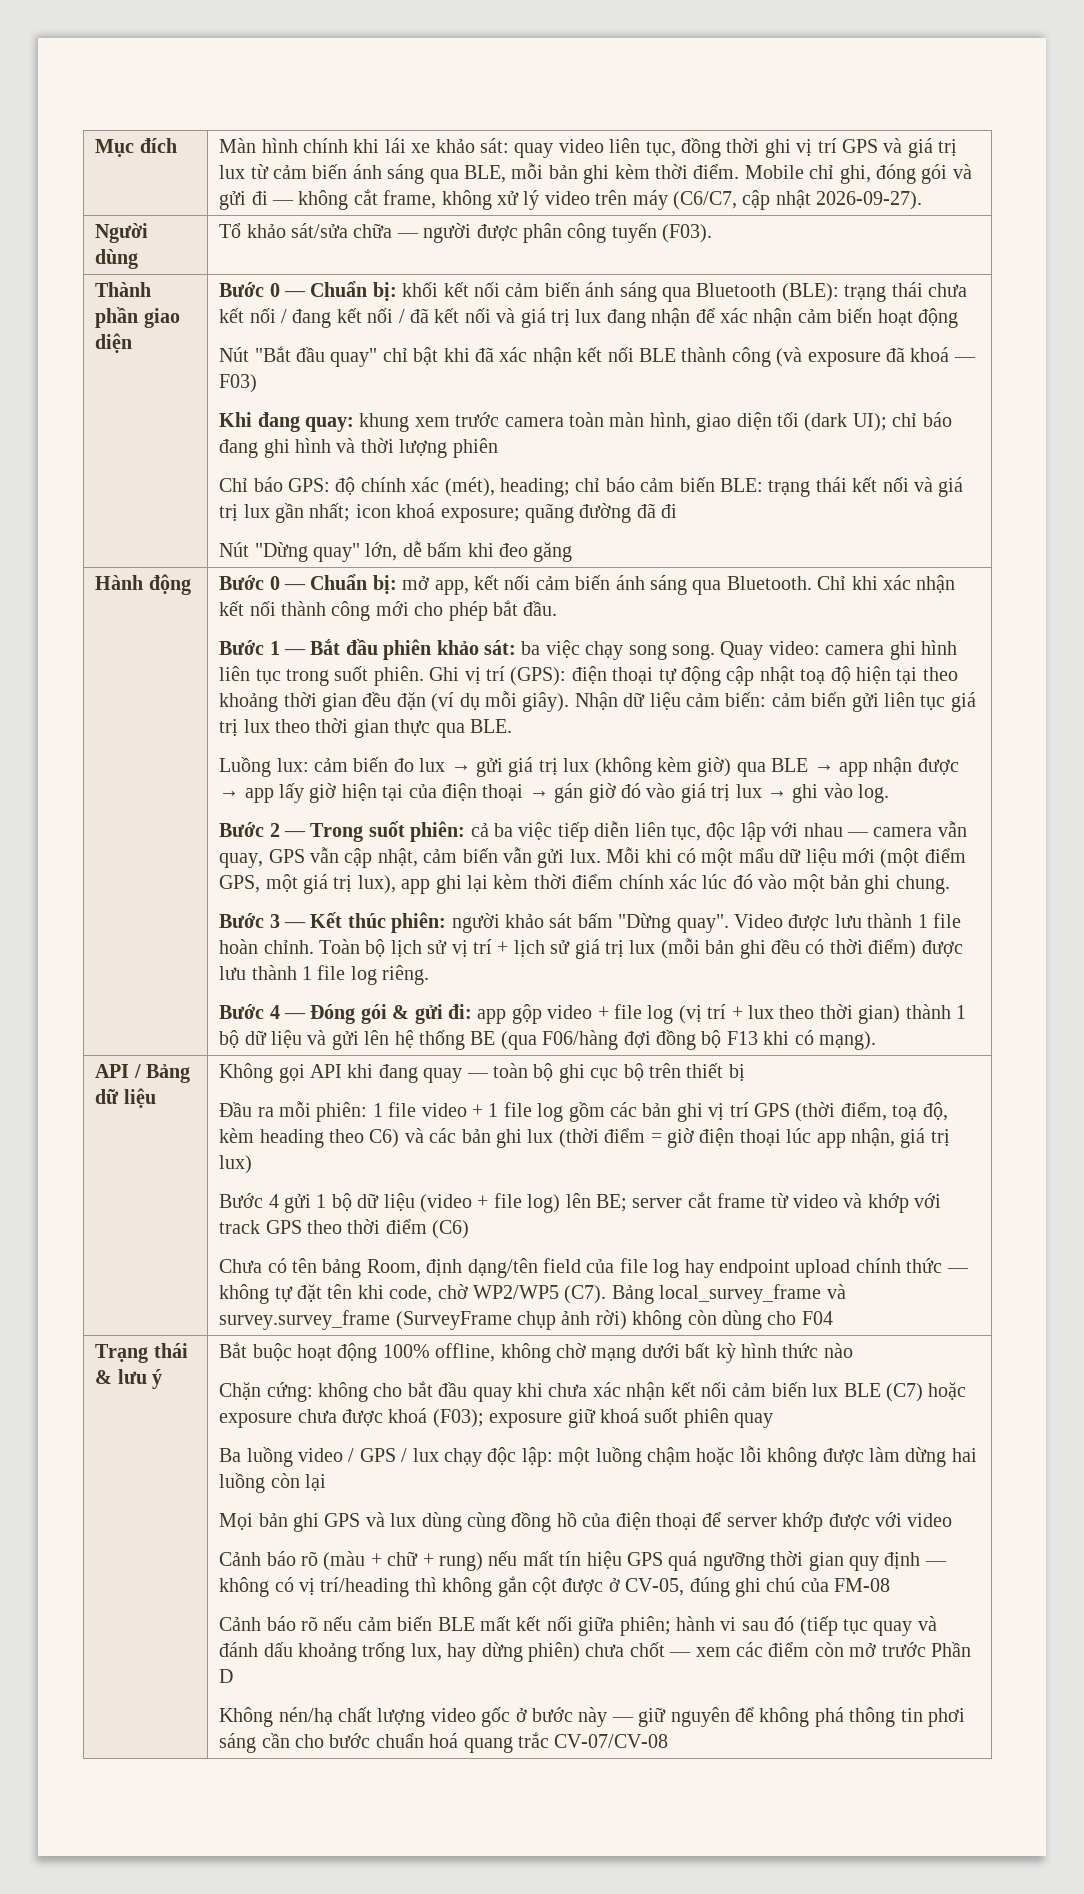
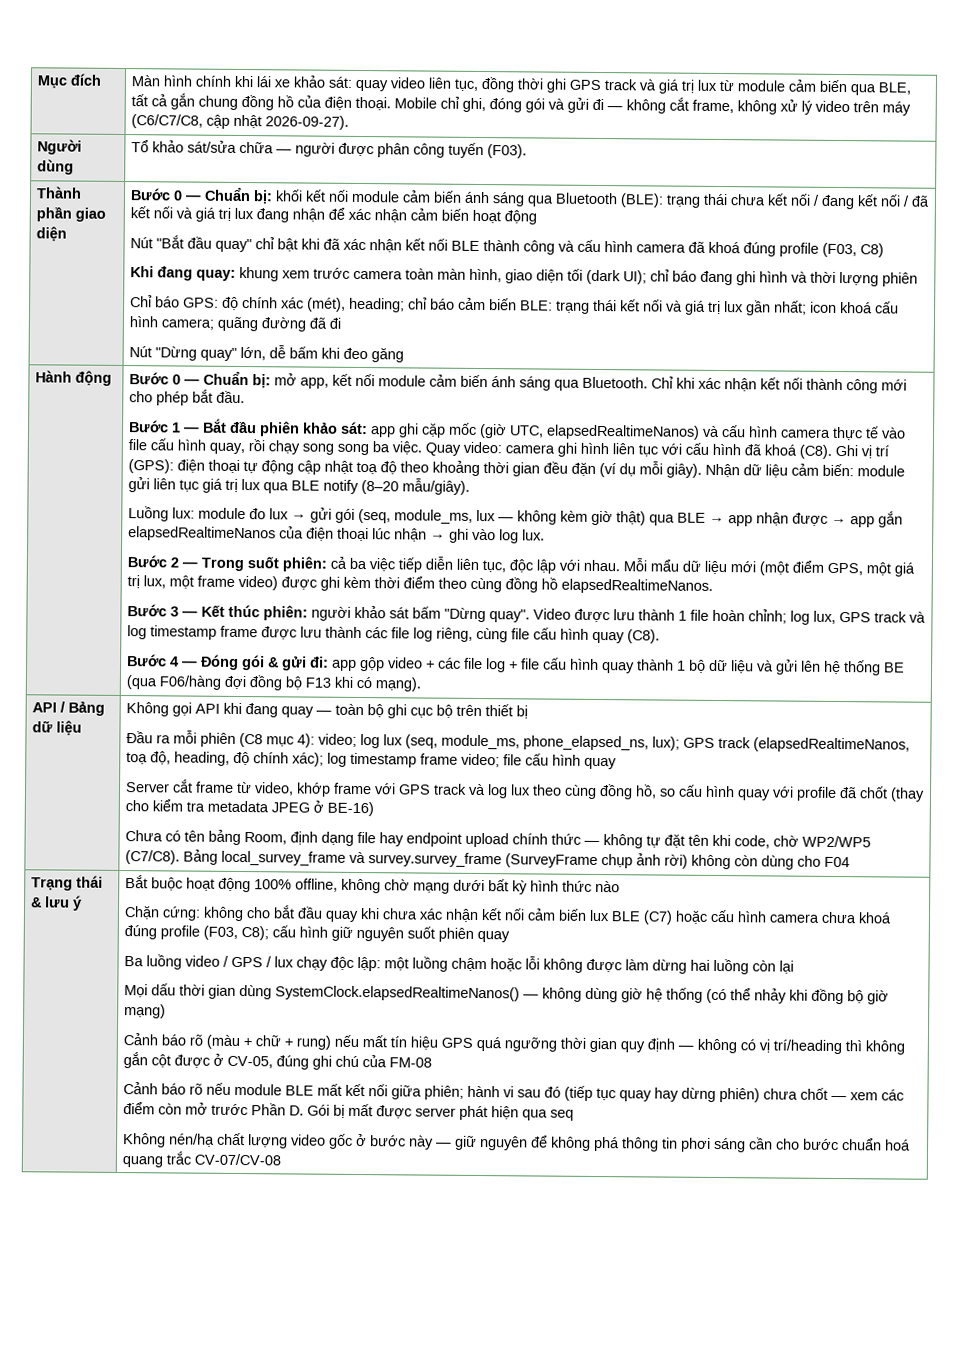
[796,138,878,156] vị trí GPS -> [569,79,638,91] GPS track
[272,163,740,184] cảm biến ánh sáng qua BLE, mỗi bản ghi kèm thời điểm. -> [737,79,912,96] [131,93,392,111] module cảm biến qua BLE, tất cả gắn chung đồng hồ của điện thoại.
[672,191,737,210] (C6/C7, -> [131,114,204,129] (C6/C7/C8,
(500, 289) none -> [351,190,401,203] module
[776,347,976,367] [219,374,258,393] (và exposure đã khoá — F03) -> [558,239,885,258] và cấu hình camera đã khoá đúng profile (F03, C8)
[440,508,520,523] exposure; -> [875,301,900,314] [129,316,215,330] cấu hình camera;
(531, 582) none -> [378,375,427,387] module
[521,640,715,660] ba việc chạy song song. -> [370,422,907,441] [128,438,423,456] app ghi cặp mốc (giờ UTC, elapsedRealtimeNanos) và cấu hình camera thực tế vào file cấu hình quay, rồi chạy song song ba việc.
[285,666,424,686] trong suốt phiên. -> [661,442,833,459] với cấu hình đã khoá (C8).
[855,666,918,684] hiện tại -> (398, 468) none
[771,692,847,707] cảm biến -> [857,465,906,477] module
[274,718,512,738] theo thời gian thực qua BLE. -> [263,478,471,495] qua BLE notify (8–20 mẫu/giây).
[313,757,389,772] cảm biến -> [198,507,247,520] module
[508,757,732,777] giá trị lux (không kèm giờ) -> [335,508,647,526] gói (seq, module_ms, lux — không kèm giờ thật)
[278,783,762,803] lấy giờ hiện tại của điện thoại → gán giờ đó vào giá trị lux -> [878,511,904,528] [128,526,428,542] gắn elapsedRealtimeNanos của điện thoại lúc nhận
[858,784,890,803] log. -> [499,529,546,544] log lux.
[803,821,967,837] [219,847,734,868] nhau — camera vẫn quay, GPS vẫn cập nhật, cảm biến vẫn gửi lux. Mỗi khi có một -> [583,558,648,572] nhau. Mỗi
[357,874,950,894] lux), app ghi lại kèm thời điểm chính xác lúc đó vào một bản ghi chung. -> [143,575,714,594] lux, một frame video) được ghi kèm thời điểm theo cùng đồng hồ elapsedRealtimeNanos.
[263,938,963,959] [219,965,430,985] chỉnh. Toàn bộ lịch sử vị trí + lịch sử giá trị lux (mỗi bản ghi đều có thời điểm) được lưu thành 1 file log riêng. -> [748,609,927,625] [127,625,661,644] chỉnh; log lux, GPS track và log timestamp frame được lưu thành các file log riêng, cùng file cấu hình quay (C8).
[613,1004,901,1024] file log (vị trí + lux theo thời gian) -> [438,657,636,674] các file log + file cấu hình quay
[316,1102,948,1122] [219,1128,950,1148] [219,1155,253,1174] [219,1192,942,1213] [219,1219,470,1239] phiên: 1 file video + 1 file log gồm các bản ghi vị trí GPS (thời điểm, toạ độ, kèm heading theo C6) và các bản ghi lux (thời điểm = giờ điện thoại lúc app nhận, giá trị lux) // Bước 4 gửi 1 bộ dữ liệu (video + file log) lên BE; server cắt frame từ video và khớp với track GPS theo thời điểm (C6) -> [200,732,911,753] [126,751,618,770] [125,779,926,802] [125,799,375,817] phiên (C8 mục 4): video; log lux (seq, module_ms, phone_elapsed_ns, lux); GPS track (elapsedRealtimeNanos, toạ độ, heading, độ chính xác); log timestamp frame video; file cấu hình quay // Server cắt frame từ video, khớp frame với GPS track và log lux theo cùng đồng hồ, so cấu hình quay với profile đã chốt (thay cho kiểm tra metadata JPEG ở BE-16)
[467,1258,680,1278] dạng/tên field của file log -> [321,831,377,846] dạng file
[564,1285,607,1304] (C7). -> [125,850,181,865] (C7/C8).
[219,1408,639,1428] exposure chưa được khoá (F03); exposure giữ khoá -> [710,909,893,924] [124,925,405,942] cấu hình camera chưa khoá đúng profile (F03, C8); cấu hình giữ nguyên
[258,1512,953,1532] bản ghi GPS và lux dùng cùng đồng hồ của điện thoại để server khớp được với video -> [151,983,890,1005] [124,1004,167,1019] dấu thời gian dùng SystemClock.elapsedRealtimeNanos() — không dùng giờ hệ thống (có thể nhảy khi đồng bộ giờ mạng)
[357,1616,433,1631] cảm biến -> [234,1083,283,1096] module
[917,1616,937,1631] [219,1642,442,1662] và đánh dấu khoảng trống lux, -> (653, 1096) none
[219,1669,234,1683] D -> [289,1103,575,1121] D. Gói bị mất được server phát hiện qua seq

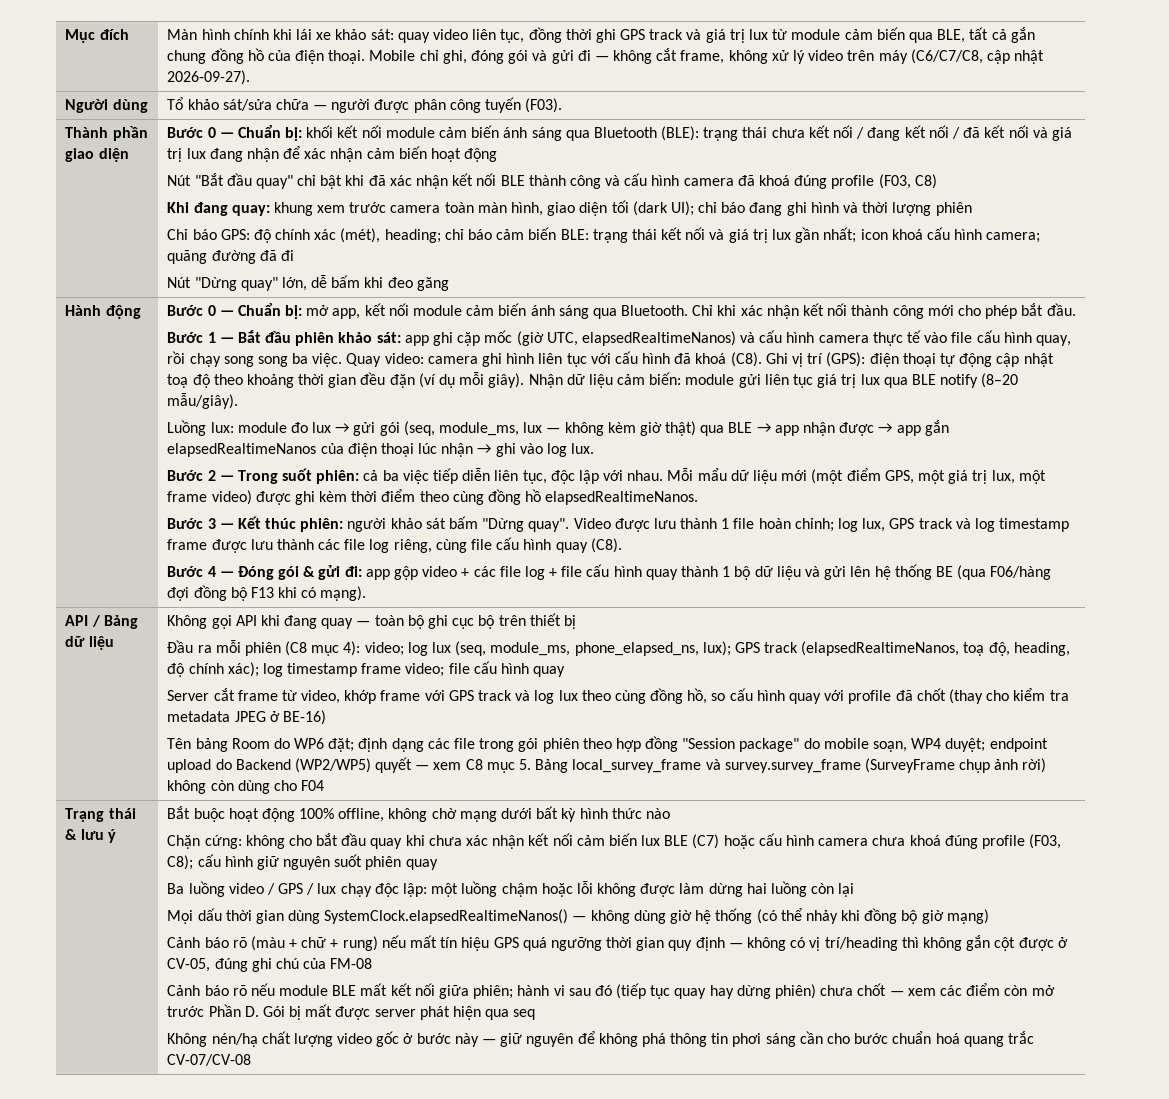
[125,829,872,849] [125,850,181,865] Chưa có tên bảng Room, định dạng file hay endpoint upload chính thức — không tự đặt tên khi code, chờ WP2/WP5 (C7/C8). -> [167,736,1048,752] [167,757,531,773] Tên bảng Room do WP6 đặt; định dạng các file trong gói phiên theo hợp đồng "Session package" do mobile soạn, WP4 duyệt; endpoint upload do Backend (WP2/WP5) quyết — xem C8 mục 5.

